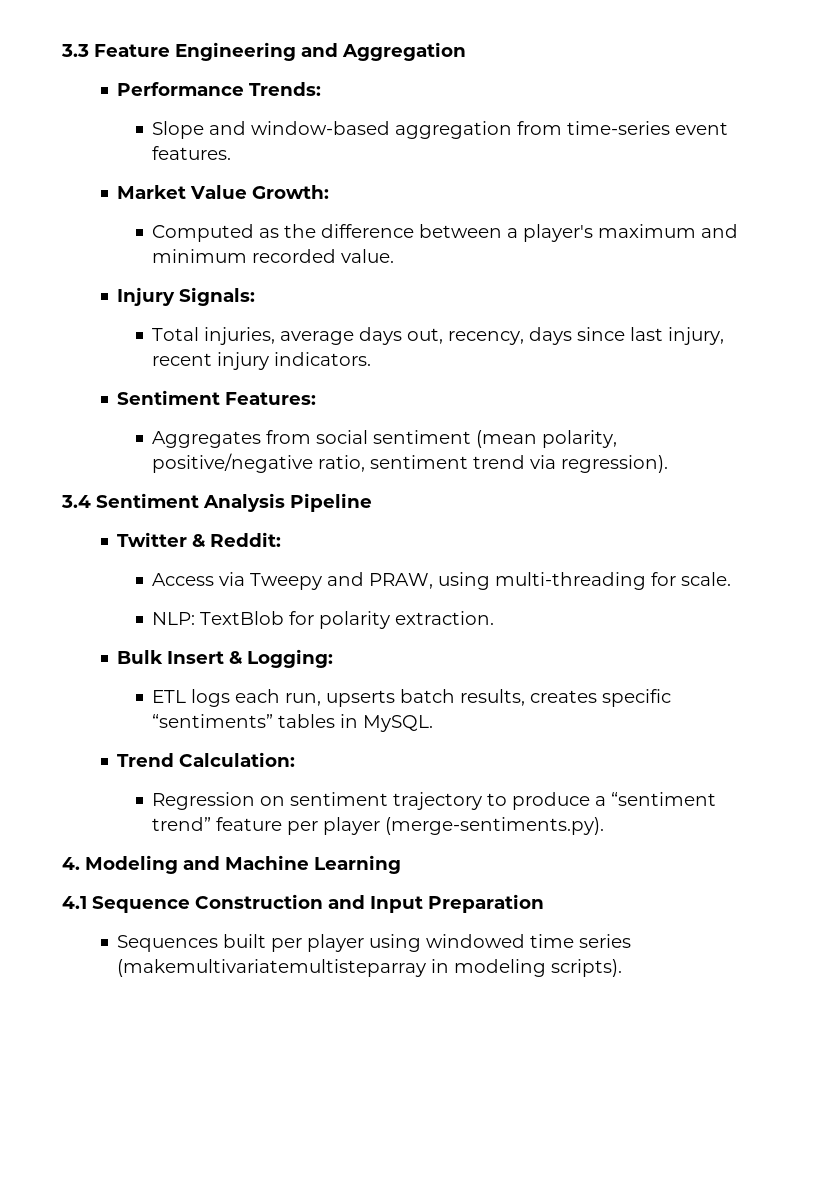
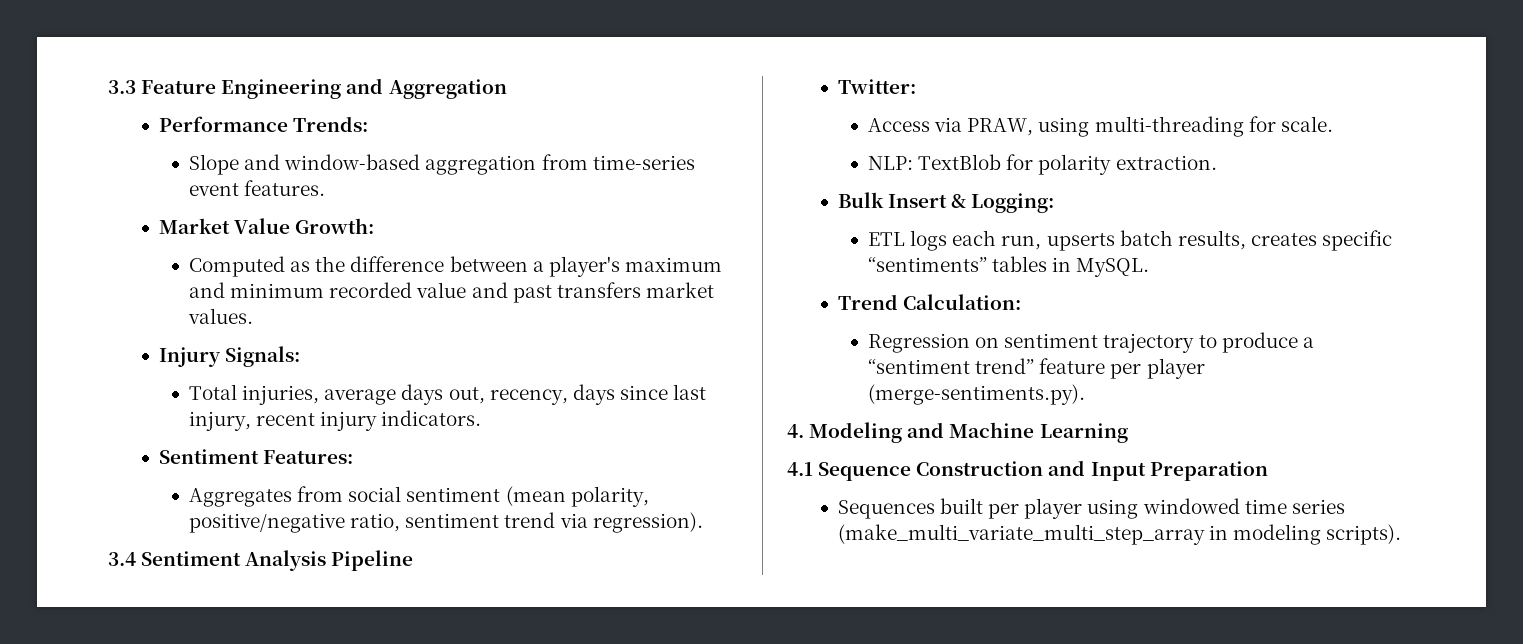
[341,249,395,263] value. -> [416,282,714,303] [188,308,254,324] value and past transfers market values.
[117,532,282,547] Twitter & Reddit: -> [837,79,916,94] Twitter:
[250,572,365,590] Tweepy and -> (963, 124) none
[117,959,427,977] (makemultivariatemultisteparray -> [837,524,1205,545] (make_multi_variate_multi_step_array

